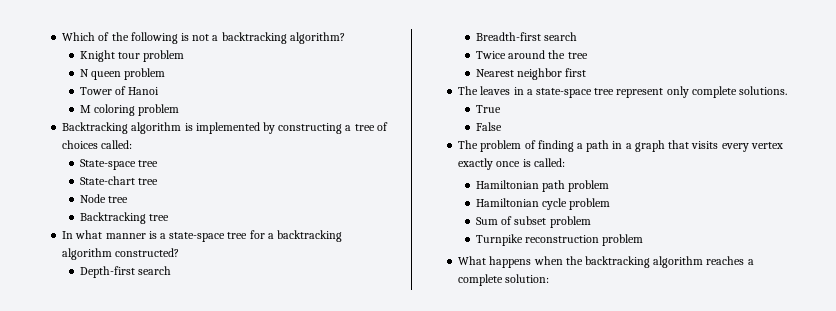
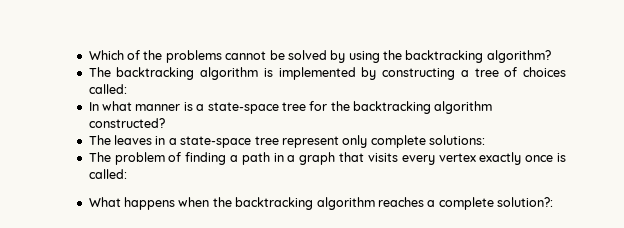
[130,32,345,44] [79,50,185,62] [79,68,166,80] [79,86,160,95] [79,104,180,116] [62,122,129,134] following is not a backtracking algorithm? // Knight tour problem // N queen problem // Tower of Hanoi // M coloring problem // Backtracking -> [165,50,551,63] [88,67,195,80] problems cannot be solved by using the backtracking algorithm? // The backtracking
[79,159,159,170] [79,176,159,185] [79,194,129,203] [79,212,170,224] // State-space tree // State-chart tree // Node tree // Backtracking tree -> (127, 89) none
[267,233,274,239] a -> [330,101,350,111] the
[79,266,172,278] [475,32,578,41] [475,50,588,59] [475,68,587,80] // Depth-first search // Breadth-first search // Twice around the tree // Nearest neighbor first -> (165, 123) none
[739,86,788,95] [475,105,501,113] [475,122,502,131] solutions. // True // False -> [429,135,486,145] solutions:
[475,180,610,192] [475,198,611,210] [475,216,591,228] [475,234,644,246] // Hamiltonian path problem // Hamiltonian cycle problem // Sum of subset problem // Turnpike reconstruction problem -> (127, 174) none
[505,274,550,283] solution: -> [497,197,554,207] solution?:

